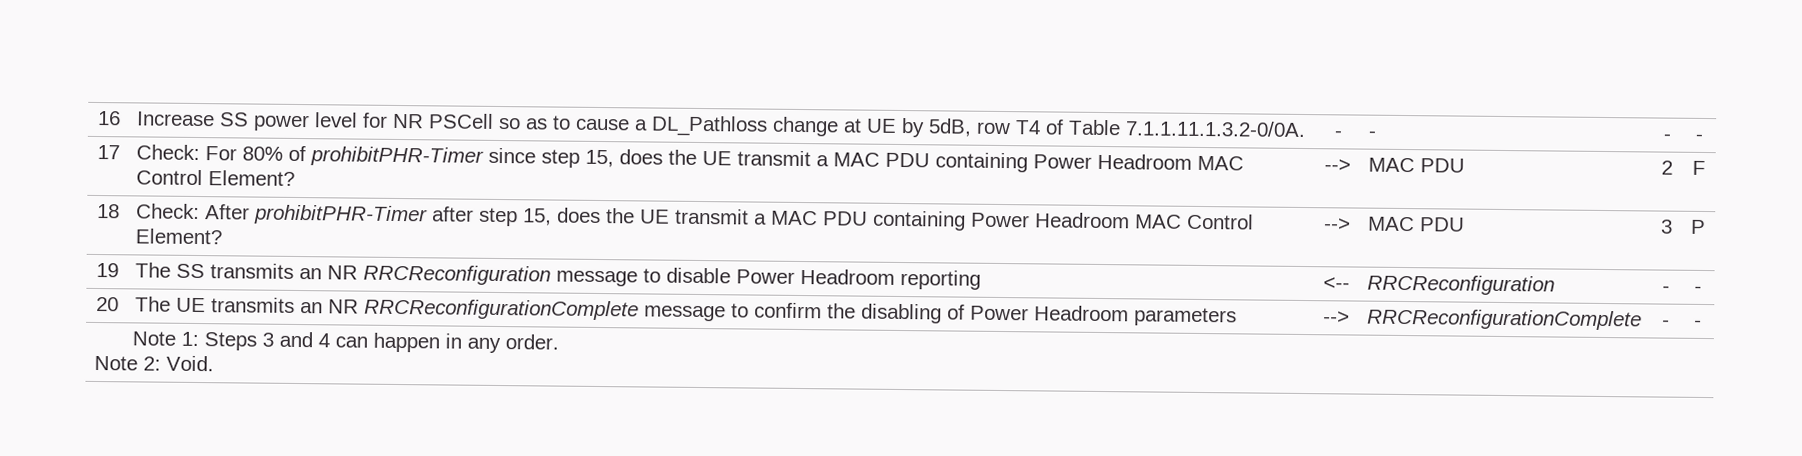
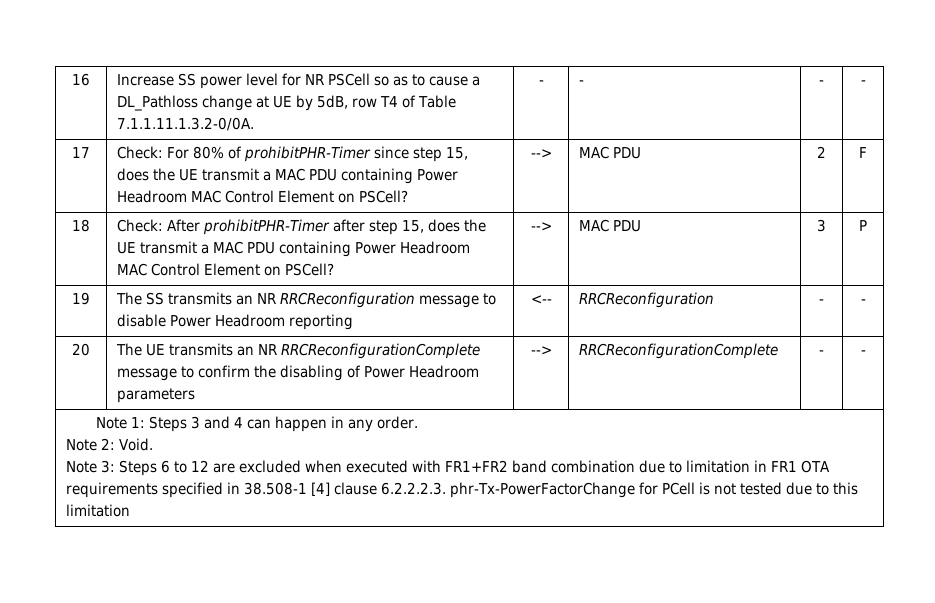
[207,170,295,186] Element? -> [278,190,409,203] Element on PSCell?
[134,228,222,245] Element? -> [204,263,335,276] Element on PSCell?
(214, 363) none -> [66,460,831,476] [66,482,859,498] [66,504,131,517] // Note 3: Steps 6 to 12 are excluded when executed with FR1+FR2 band combination due to limitation in FR1 OTA requirements specified in 38.508-1 [4] clause 6.2.2.2.3. phr-Tx-PowerFactorChange for PCell is not tested due to this limitation

